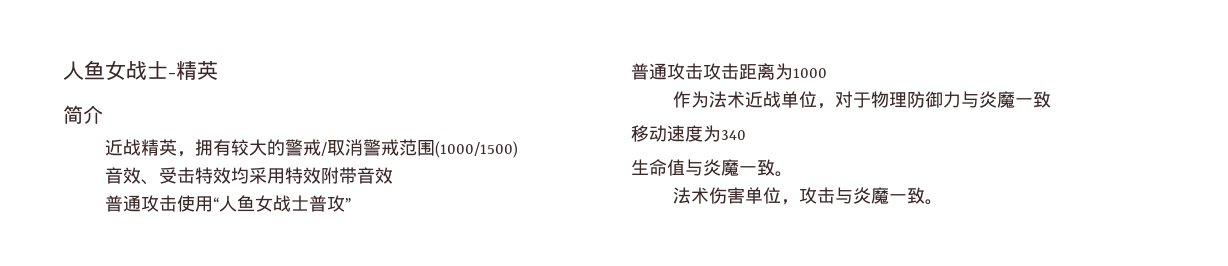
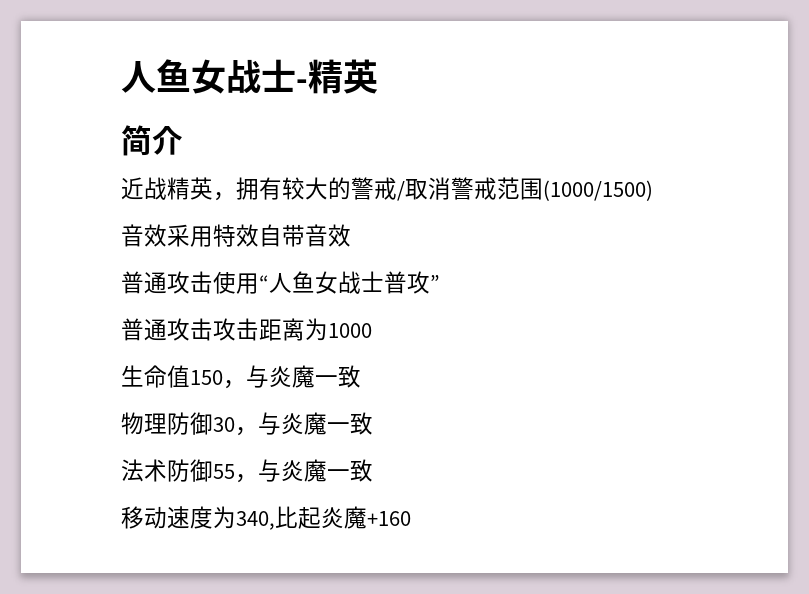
[140,167,249,185] 、受击特效均 -> (167, 235) none
[320,167,339,184] 附 -> [259,224,282,247] 自
[672,91,961,109] 作为法术近战单位，对于物理防御力 -> [121,365,361,389] [121,412,373,436] [121,459,258,483] 生命值150，与炎魔一致 // 物理防御30，与炎魔一致 // 法术防御55，
[721,130,746,140] [631,159,793,177] [672,187,943,205] 340 // 生命值与炎魔一致。 // 法术伤害单位，攻击与炎魔一致。 -> [236,506,411,530] 340,比起炎魔+160

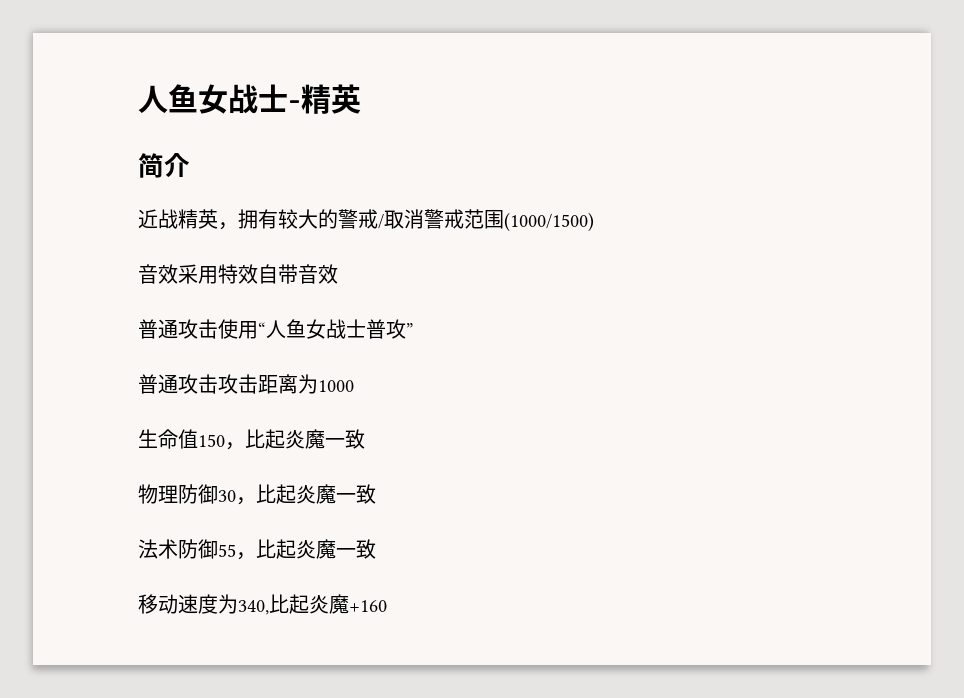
[246,365,269,388] 与 -> [245,429,285,449] 比起
[258,412,281,435] 与 -> [256,484,296,504] 比起
[258,459,281,482] 与 -> [256,539,296,559] 比起

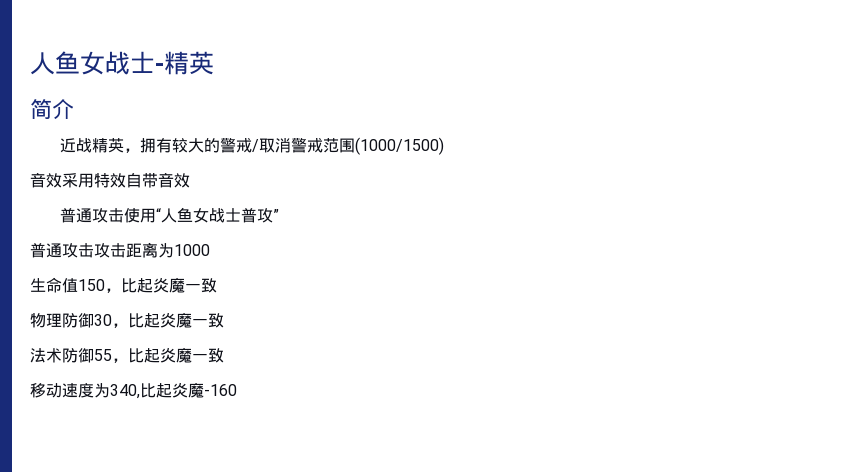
[349,600,387,612] +160 -> [204,384,237,396] -160

